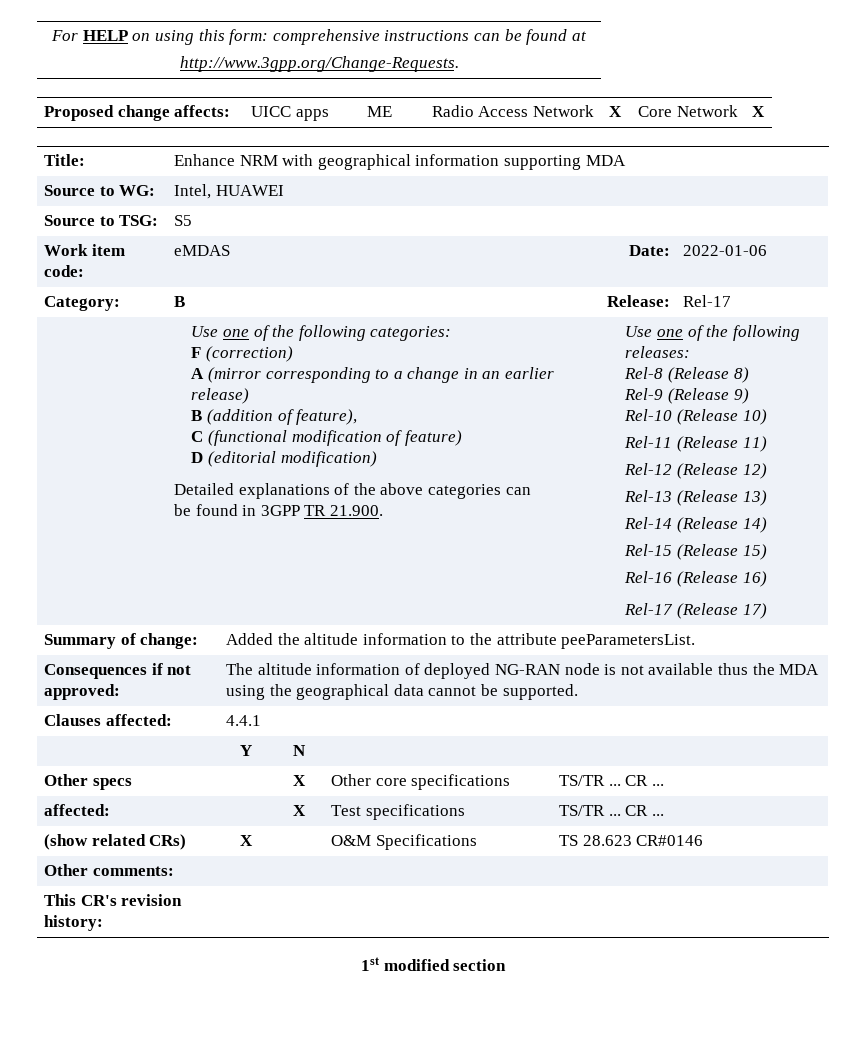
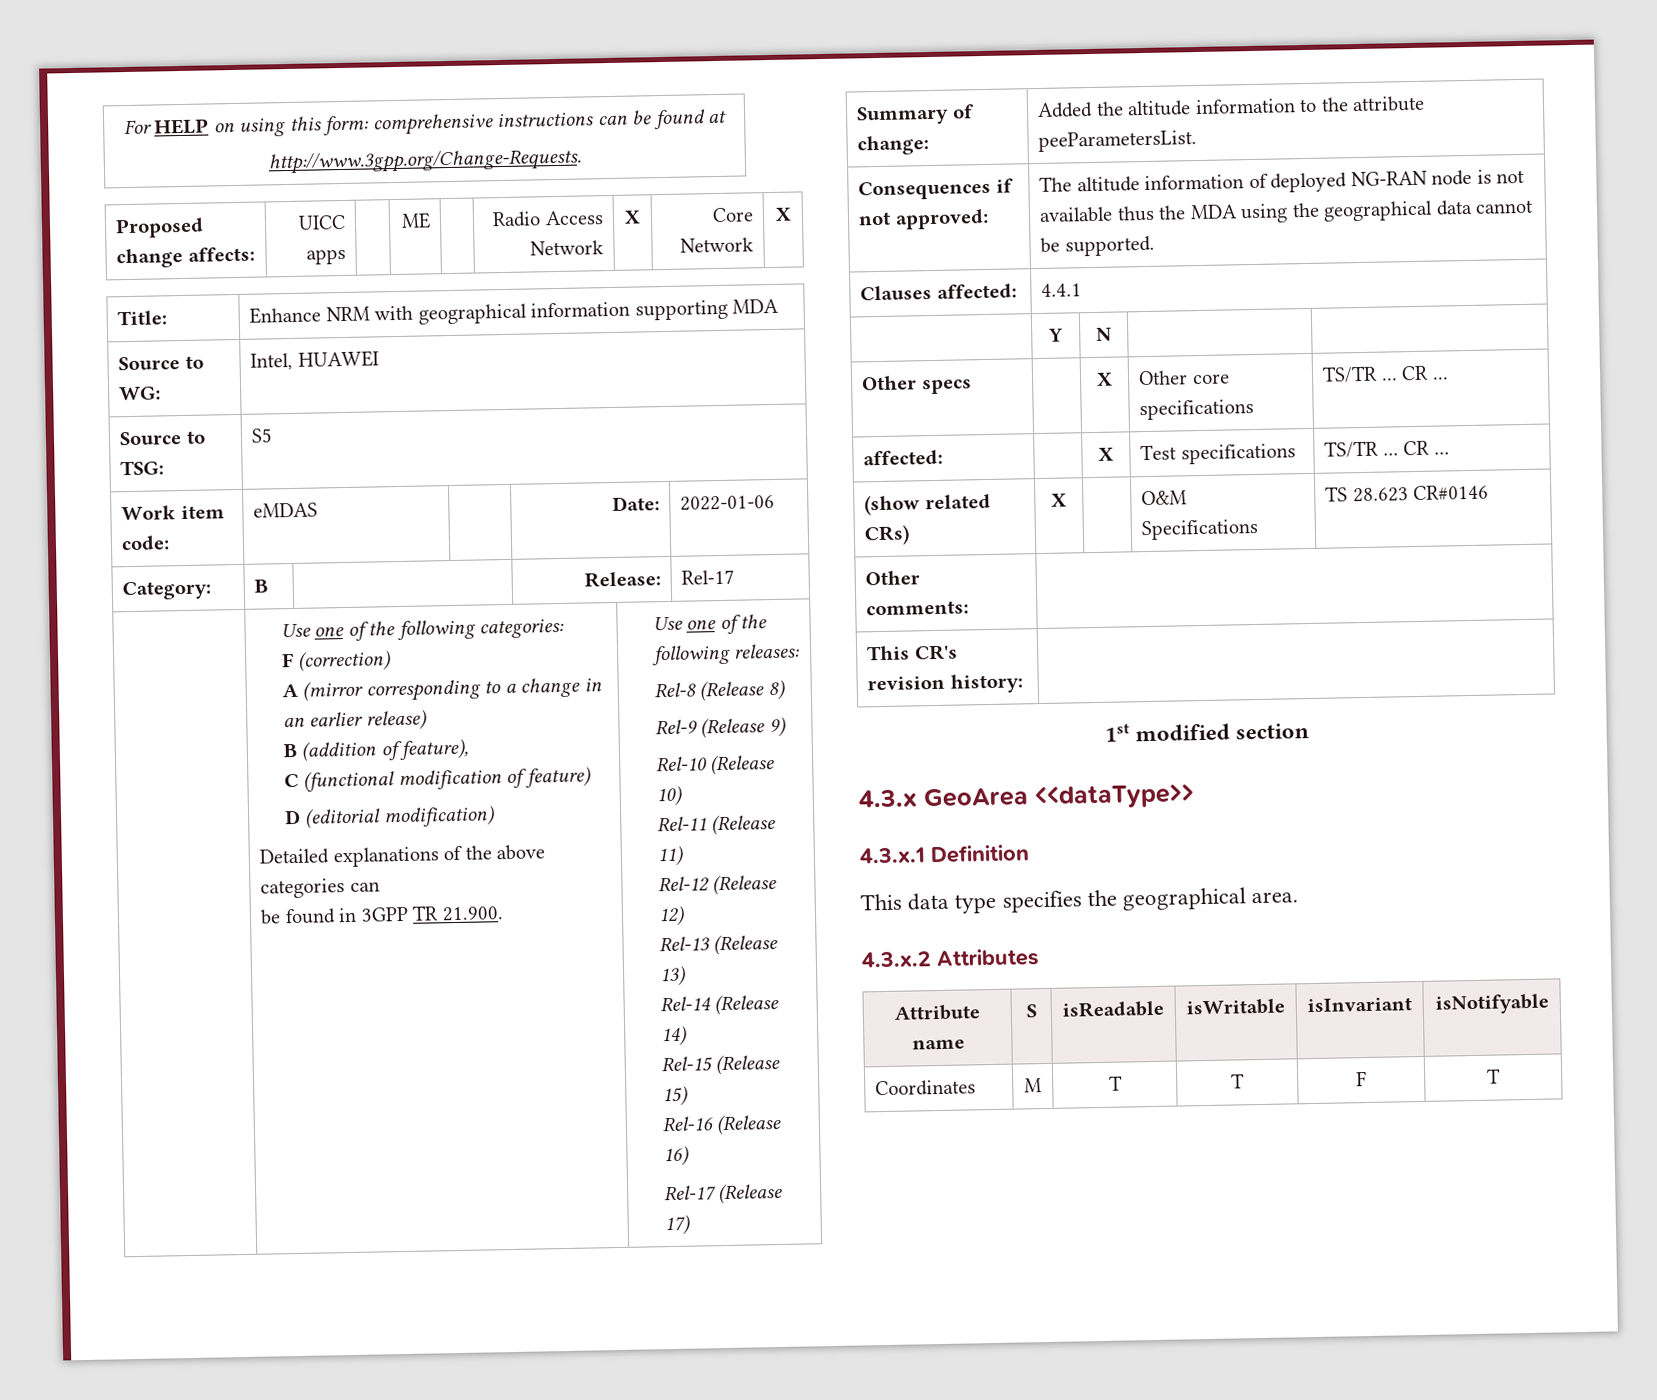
(507, 965) none -> [858,783,1195,810] [859,844,1030,864] [860,887,1299,914] [861,948,1039,968] [894,1004,980,1021] [911,1039,965,1050] [1025,1004,1037,1018] [1062,1000,1164,1018] [1186,998,1285,1016] [1307,997,1412,1013] [1434,993,1549,1015] [875,1079,977,1097] [1024,1078,1042,1093] [1108,1075,1123,1091] [1231,1073,1245,1089] [1356,1071,1367,1087] [1487,1068,1501,1084] // 4.3.x GeoArea <<dataType>> // 4.3.x.1 Definition // This data type specifies the geographical area. // 4.3.x.2 Attributes // Attribute name | S | isReadable | isWritable | isInvariant | isNotifyable // Coordinates | M | T | T | F | T

